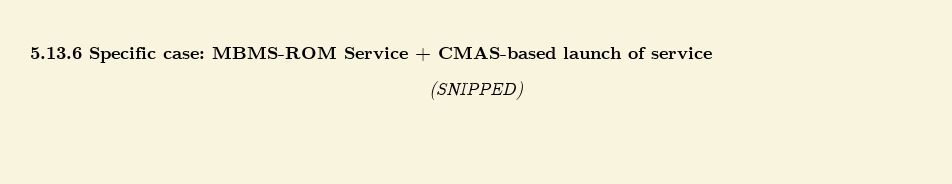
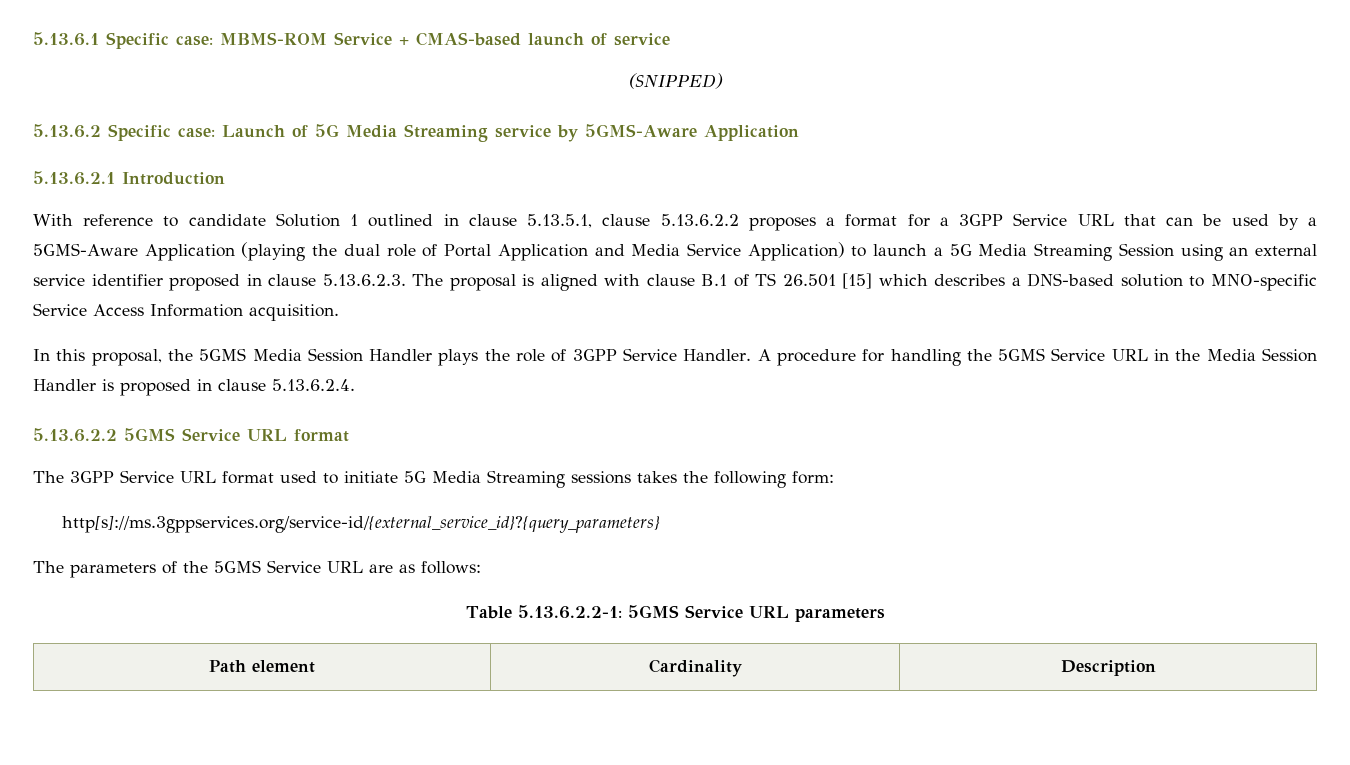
[30,47,82,59] 5.13.6 -> [33,32,99,46] 5.13.6.1
(523, 90) none -> [33,124,799,142] [33,171,225,185] [33,213,1318,231] [33,242,1318,261] [33,273,1317,291] [33,303,339,321] [33,348,1317,366] [33,379,355,396] [33,428,349,442] [33,470,834,488] [61,515,660,533] [33,560,481,578] [465,605,885,622] [209,660,315,673] [648,659,742,677] [1060,660,1156,676] // 5.13.6.2 Specific case: Launch of 5G Media Streaming service by 5GMS-Aware Application // 5.13.6.2.1 Introduction // With reference to candidate Solution 1 outlined in clause 5.13.5.1, clause 5.13.6.2.2 proposes a format for a 3GPP Service URL that can be used by a 5GMS-Aware Application (playing the dual role of Portal Application and Media Service Application) to launch a 5G Media Streaming Session using an external service identifier proposed in clause 5.13.6.2.3. The proposal is aligned with clause B.1 of TS 26.501 [15] which describes a DNS-based solution to MNO-specific Service Access Information acquisition. // In this proposal, the 5GMS Media Session Handler plays the role of 3GPP Service Handler. A procedure for handling the 5GMS Service URL in the Media Session Handler is proposed in clause 5.13.6.2.4. // 5.13.6.2.2 5GMS Service URL format // The 3GPP Service URL format used to initiate 5G Media Streaming sessions takes the following form: // http[s]://ms.3gppservices.org/service-id/{external_service_id}?{query_parameters} // The parameters of the 5GMS Service URL are as follows: // Table 5.13.6.2.2-1: 5GMS Service URL parameters // Path element | Cardinality | Description

